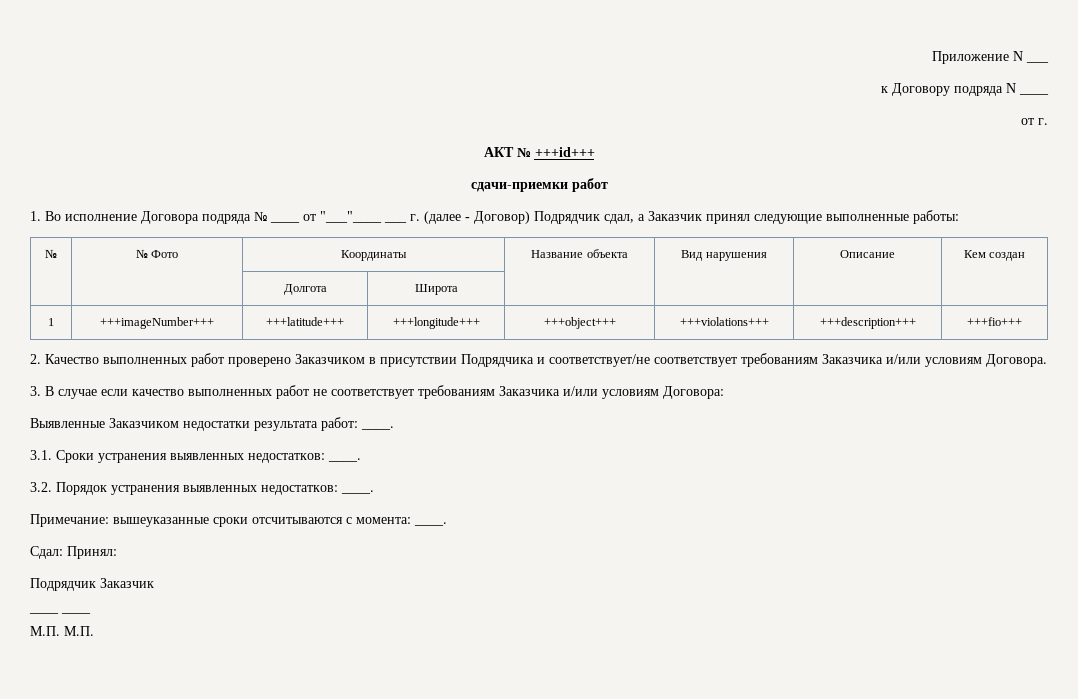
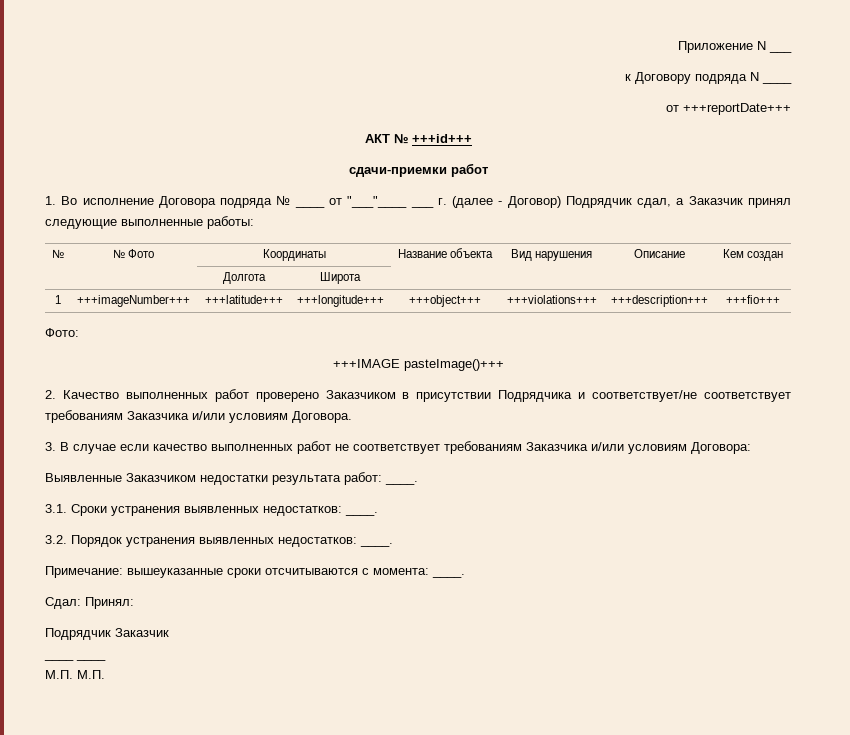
[1038,118,1048,125] г. -> [683,103,791,115] +++reportDate+++
(1022, 321) none -> [45,328,79,337] [332,359,504,371] // Фото: // +++IMAGE pasteImage()+++

